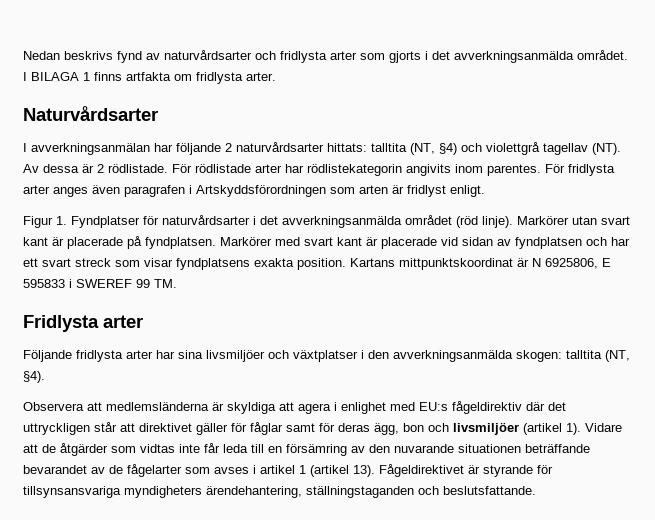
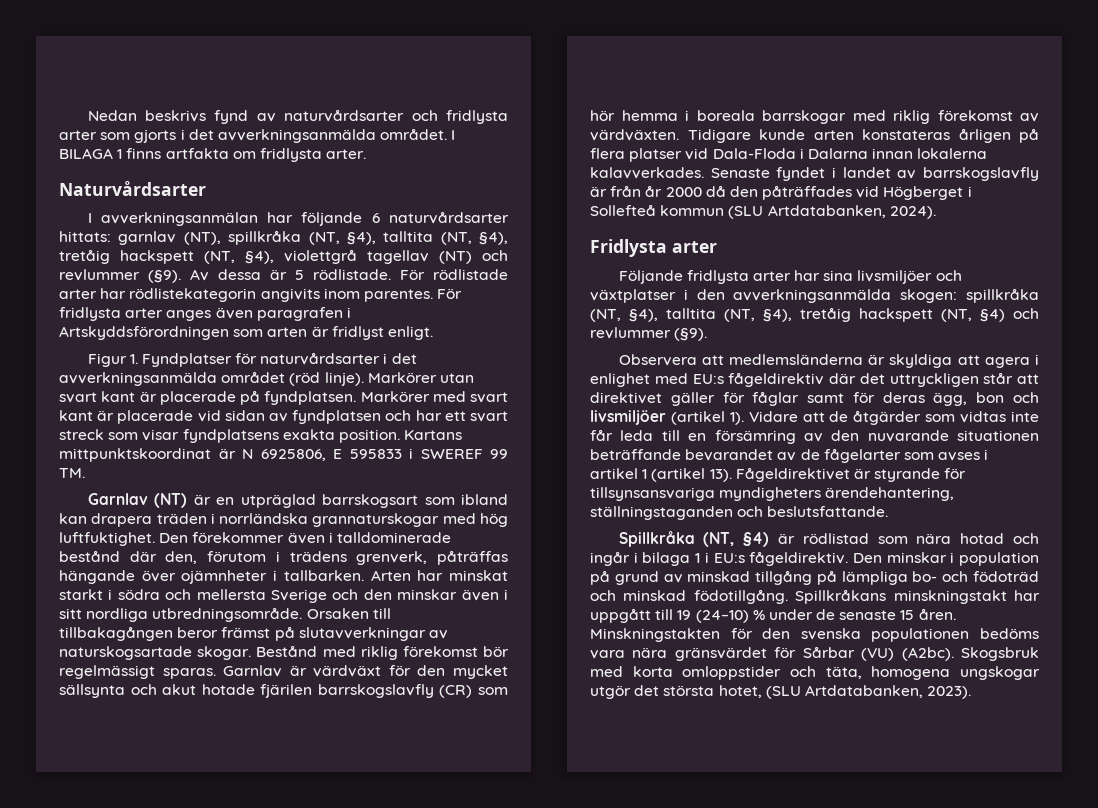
[225,143,232,152] 2 -> [371,213,380,223] 6
[371,142,621,155] talltita (NT, §4) och violettgrå tagellav (NT). -> [118,230,508,245] [59,249,508,264] [59,269,181,283] garnlav (NT), spillkråka (NT, §4), talltita (NT, §4), tretåig hackspett (NT, §4), violettgrå tagellav (NT) och revlummer (§9).
[97,164,104,173] 2 -> [295,270,304,280] 5
(177, 283) none -> [87,493,508,508] [59,513,508,527] [59,532,451,546] [59,550,508,565] [59,570,509,584] [59,589,508,603] [59,607,391,622] [59,626,448,641] [59,645,510,660] [59,665,508,679] [59,684,508,698] [590,110,1039,124] [590,128,1039,143] [590,148,988,162] [590,167,1039,181] [590,185,972,200] [590,204,936,219] // Garnlav (NT) är en utpräglad barrskogsart som ibland kan drapera träden i norrländska grannaturskogar med hög luftfuktighet. Den förekommer även i talldominerade bestånd där den, förutom i trädens grenverk, påträffas hängande över ojämnheter i tallbarken. Arten har minskat starkt i södra och mellersta Sverige och den minskar även i sitt nordliga utbredningsområde. Orsaken till tillbakagången beror främst på slutavverkningar av naturskogsartade skogar. Bestånd med riklig förekomst bör regelmässigt sparas. Garnlav är värdväxt för den mycket sällsynta och akut hotade fjärilen barrskogslavfly (CR) som hör hemma i boreala barrskogar med riklig förekomst av värdväxten. Tidigare kunde arten konstateras årligen på flera platser vid Dala-Floda i Dalarna innan lokalerna kalavverkades. Senaste fyndet i landet av barrskogslavfly är från år 2000 då den påträffades vid Högberget i Sollefteå kommun (SLU Artdatabanken, 2024).
[566,350,630,362] [23,371,45,383] talltita (NT, §4). -> [966,288,1039,303] [590,307,1039,322] [590,327,708,341] spillkråka (NT, §4), talltita (NT, §4), tretåig hackspett (NT, §4) och revlummer (§9).
(536, 490) none -> [618,531,1039,547] [590,551,1039,566] [590,570,1039,585] [590,589,1040,604] [590,608,956,623] [590,628,1039,642] [590,646,1039,661] [590,666,1040,680] [590,685,972,699] // Spillkråka (NT, §4) är rödlistad som nära hotad och ingår i bilaga 1 i EU:s fågeldirektiv. Den minskar i population på grund av minskad tillgång på lämpliga bo- och födoträd och minskad födotillgång. Spillkråkans minskningstakt har uppgått till 19 (24–10) % under de senaste 15 åren. Minskningstakten för den svenska populationen bedöms vara nära gränsvärdet för Sårbar (VU) (A2bc). Skogsbruk med korta omloppstider och täta, homogena ungskogar utgör det största hotet, (SLU Artdatabanken, 2023).

